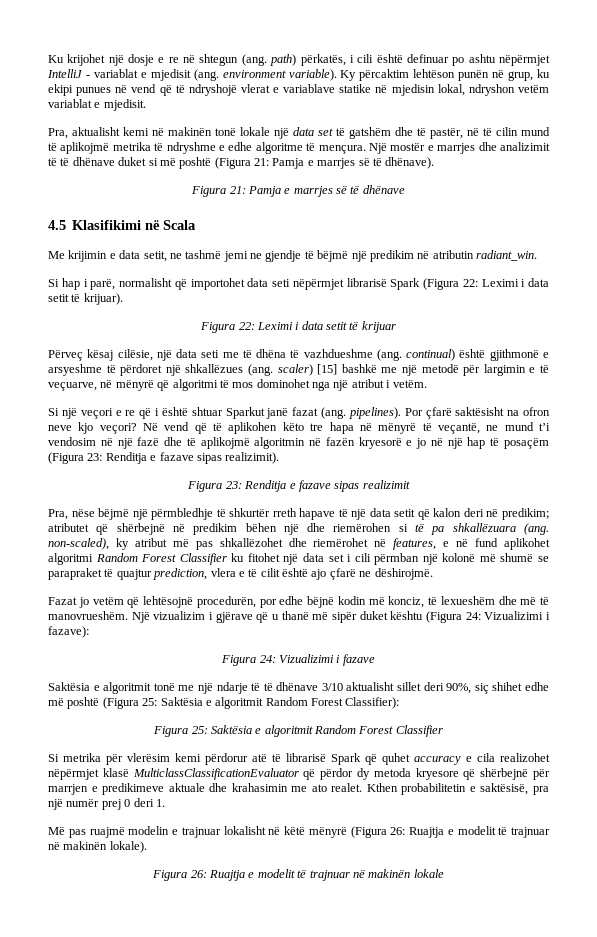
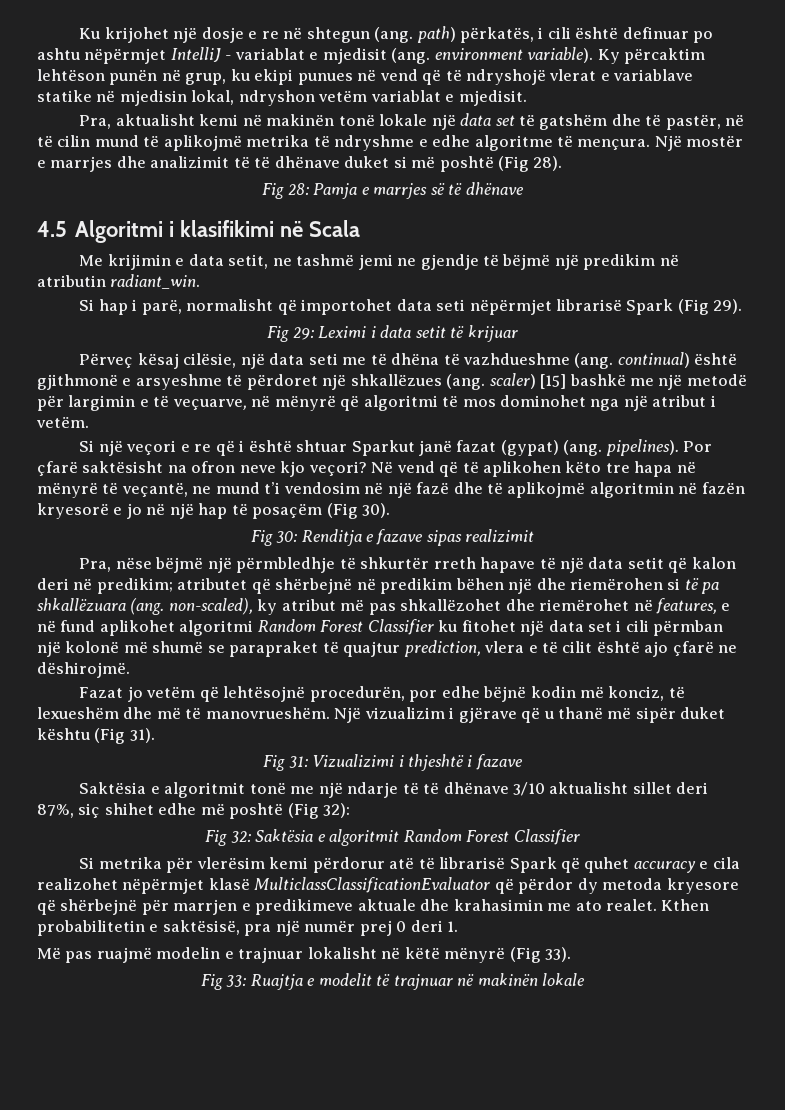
[214,157,435,169] [191,186,246,197] (Figura 21: Pamja e marrjes së të dhënave). // Figura 21: -> [498,156,563,172] [262,183,309,199] (Fig 28). // Fig 28:
[72,220,142,230] Klasifikimi -> [75,220,275,243] Algoritmi i klasifikimi
[423,278,549,290] [48,293,123,305] [200,322,255,333] (Figura 22: Leximi i data setit të krijuar). // Figura 22: -> [677,299,743,315] [267,326,314,342] (Fig 29). // Fig 29:
(319, 411) none -> [500,440,559,456] (gypat)
[48,452,280,464] [187,481,242,492] (Figura 23: Renditja e fazave sipas realizimit). // Figura 23: -> [326,503,391,519] [250,530,298,546] (Fig 30). // Fig 30:
[426,611,551,623] [48,626,89,638] [221,654,334,666] (Figura 24: Vizualizimi i fazave): // Figura 24: Vizualizimi -> [94,728,155,744] [263,754,464,771] (Fig 31). // Fig 31: Vizualizimi i thjeshtë
[446,683,472,694] 90%, -> [37,804,74,818] 87%,
[102,697,400,709] [153,726,208,737] (Figura 25: Saktësia e algoritmit Random Forest Classifier): // Figura 25: -> [287,803,351,819] [205,830,251,846] (Fig 32): // Fig 32:
[350,826,550,838] [48,841,147,853] [152,870,207,881] (Figura 26: Ruajtja e modelit të trajnuar në makinën lokale). // Figura 26: -> [509,947,572,963] [200,974,247,990] (Fig 33). // Fig 33:

